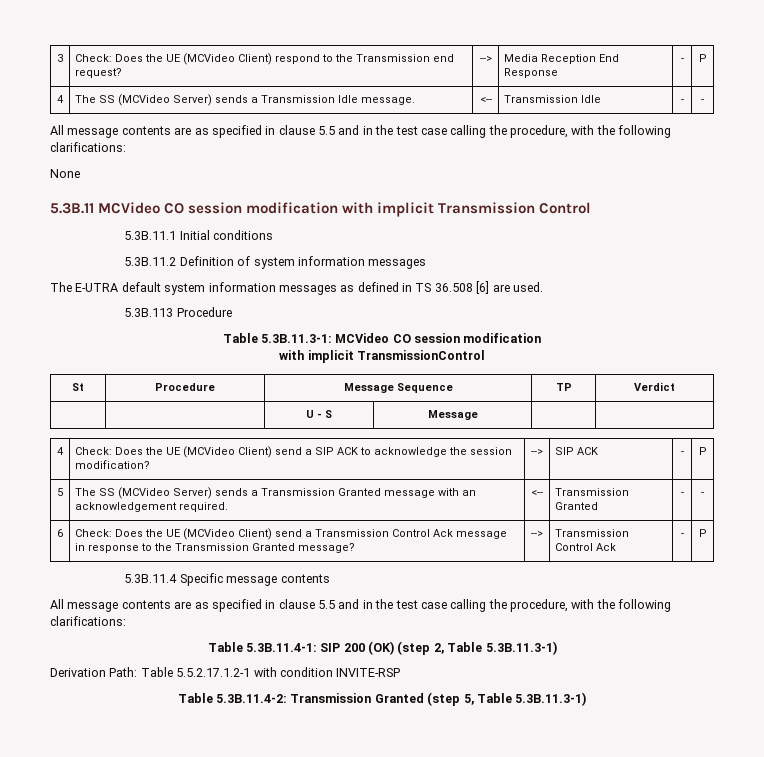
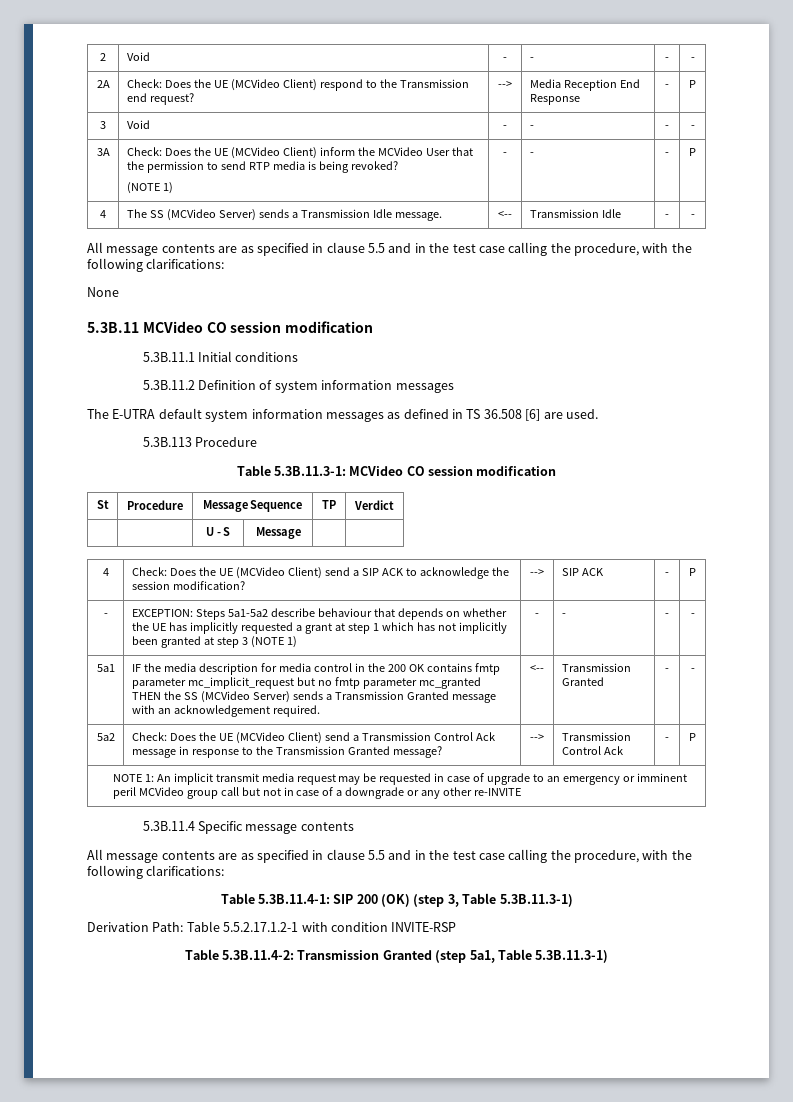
[57,54,63,62] 3 -> [100,53,106,61] [126,52,150,61] [503,57,507,61] [529,57,534,61] [665,57,669,61] [690,57,695,61] [96,80,110,88] 2 | Void | - | - | - | - // 2A
(707, 58) none -> [100,121,106,129] [126,120,150,129] [503,125,507,129] [529,125,534,129] [665,125,669,129] [690,125,695,129] [96,148,110,156] [126,147,473,159] [126,161,398,173] [126,182,173,194] [503,152,507,156] [529,152,534,156] [665,152,669,156] [689,148,696,156] // 3 | Void | - | - | - | - // 3A | Check: Does the UE (MCVideo Client) inform the MCVideo User that the permission to send RTP media is being revoked? // (NOTE 1) | - | - | - | P
[342,202,592,217] with implicit Transmission Control -> (374, 327) none
[279,350,485,363] // with implicit TransmissionControl -> (557, 471) none
[57,488,63,496] [75,488,97,496] 5 | The -> [103,613,108,617] [131,608,507,620] [131,622,507,634] [131,636,297,648] [535,613,539,617] [561,613,566,617] [665,613,669,617] [690,613,695,617] [96,664,115,672] [131,663,500,675] [131,677,481,689] [131,691,181,700] - | EXCEPTION: Steps 5a1-5a2 describe behaviour that depends on whether the UE has implicitly requested a grant at step 1 which has not implicitly been granted at step 3 (NOTE 1) | - | - | - | - // 5a1 | IF the media description for media control in the 200 OK contains fmtp parameter mc_implicit_request but no fmtp parameter mc_granted THEN the
[57,529,63,537] 6 -> [96,733,115,741] 5a2
(707, 533) none -> [112,773,688,785] [112,787,522,799] // NOTE 1: An implicit transmit media request may be requested in case of upgrade to an emergency or imminent peril MCVideo group call but not in case of a downgrade or any other re-INVITE
[433,643,444,654] 2, -> [447,894,459,907] 3,
[463,694,474,705] 5, -> [469,950,495,963] 5a1,

